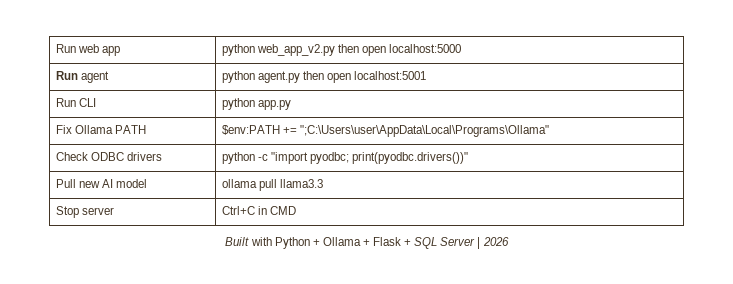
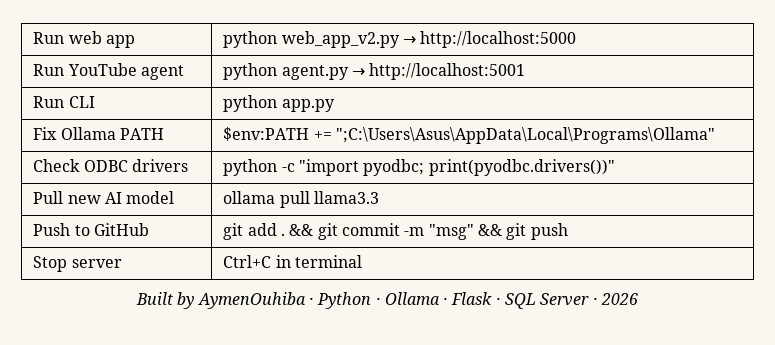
[338,44,462,56] [55,71,78,80] then open localhost:5000 // Run -> [403,31,577,48] [33,63,137,76] → http://localhost:5000 // Run YouTube
[303,71,427,83] then open localhost:5001 -> [352,63,526,80] → http://localhost:5001
[300,125,550,137] ";C:\Users\user\AppData\Local\Programs\Ollama" -> [336,127,716,144] ";C:\Users\Asus\AppData\Local\Programs\Ollama"
(324, 183) none -> [33,223,150,236] [223,223,568,240] // Push to GitHub | git add . && git commit -m "msg" && git push
[270,206,297,215] CMD -> [295,255,363,268] terminal
[250,237,412,249] with Python + Ollama + Flask + -> [177,292,501,309] by AymenOuhiba · Python · Ollama · Flask ·
[477,237,481,249] | -> [592,297,598,305] ·

